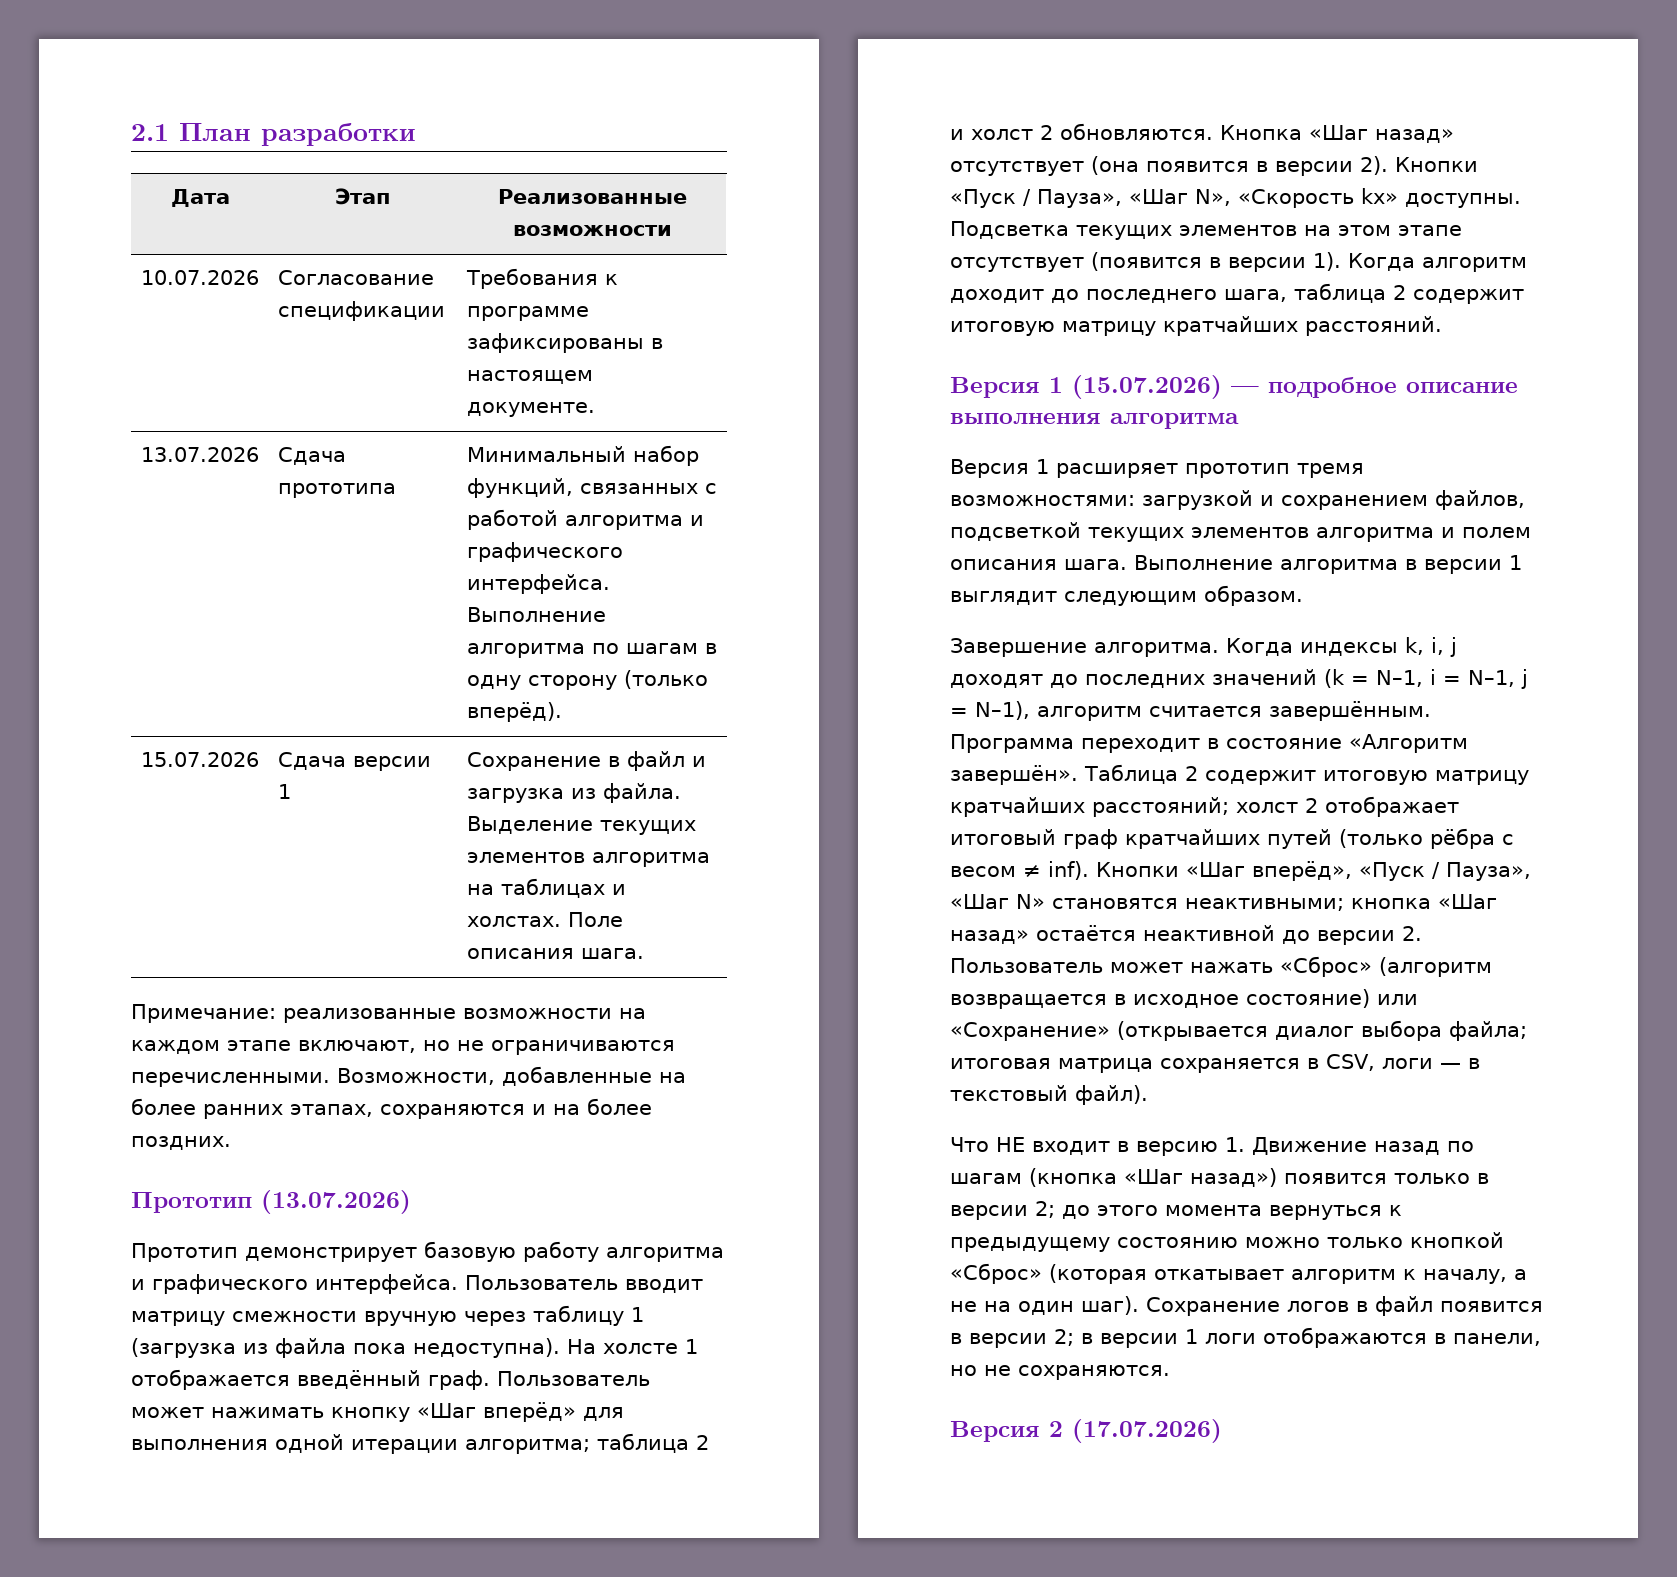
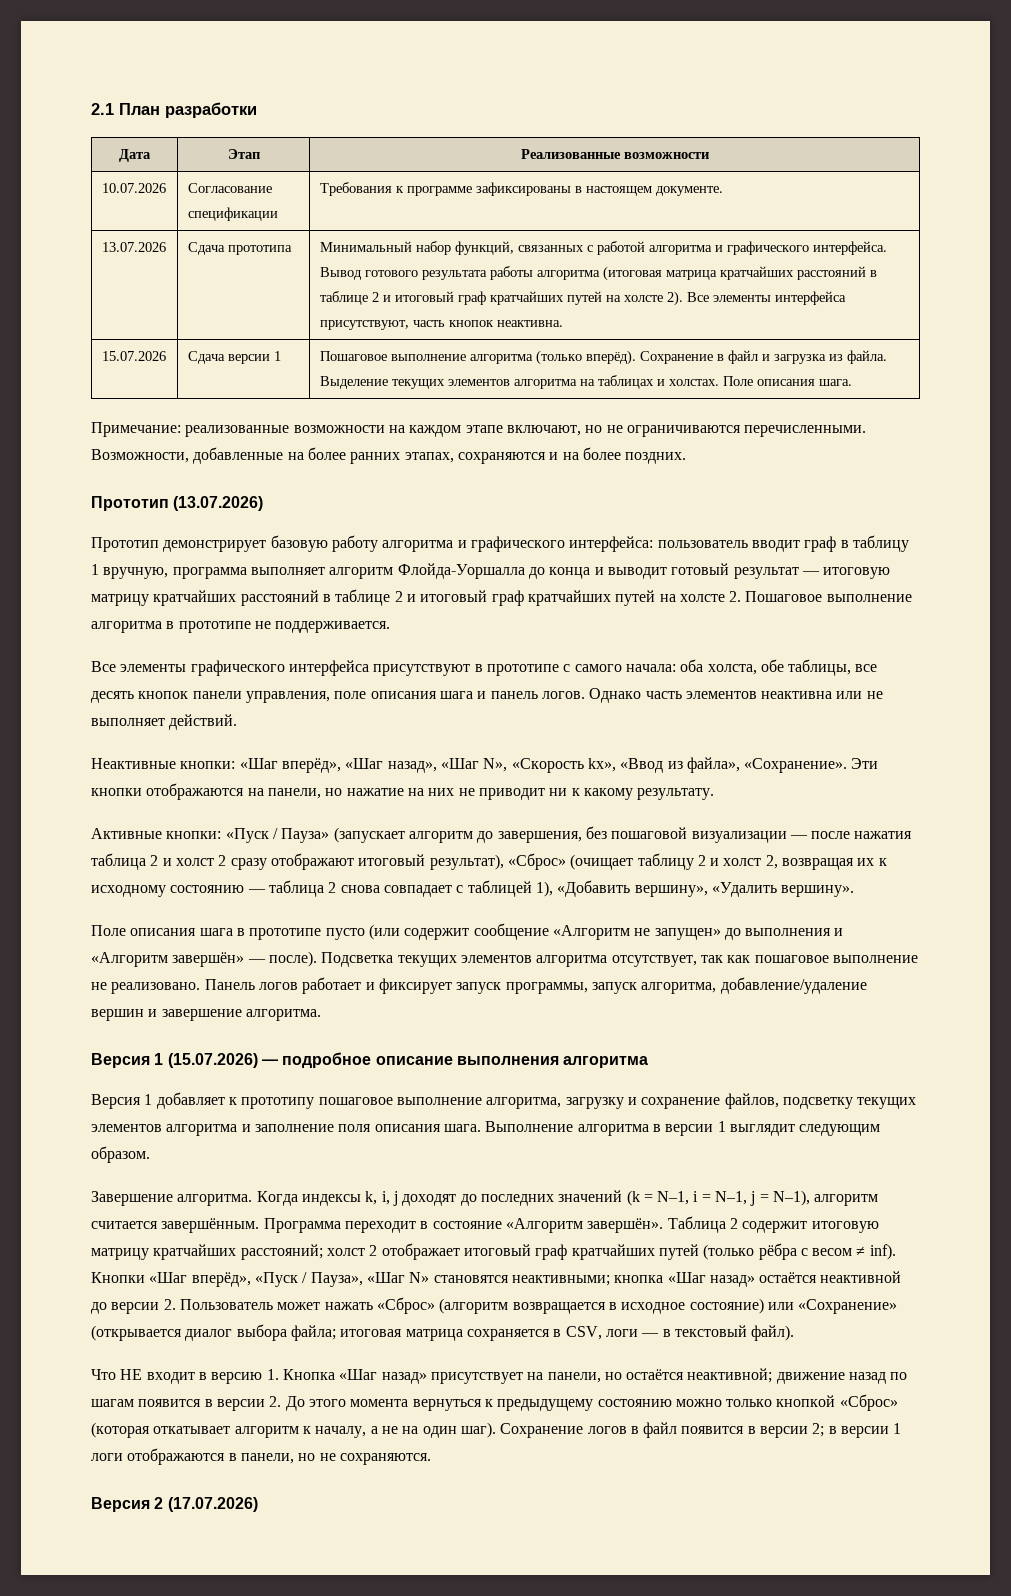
[466,607,606,622] [466,643,717,658] [466,670,708,690] [466,702,562,722] Выполнение алгоритма по шагам в одну сторону (только вперёд). -> [319,266,877,281] [319,291,846,306] [319,320,563,330] Вывод готового результата работы алгоритма (итоговая матрица кратчайших расстояний в таблице 2 и итоговый граф кратчайших путей на холсте 2). Все элементы интерфейса присутствуют, часть кнопок неактивна.
(291, 791) none -> [319,350,636,365] Пошаговое выполнение алгоритма (только вперёд).
[315,1274,703,1294] [131,1305,644,1326] [131,1338,698,1358] [131,1369,650,1390] [131,1402,624,1422] [131,1434,590,1454] интерфейса. Пользователь вводит матрицу смежности вручную через таблицу 1 (загрузка из файла пока недоступна). На холсте 1 отображается введённый граф. Пользователь может нажимать кнопку «Шаг вперёд» для выполнения одной итерации алгоритма; -> [569,535,909,552] [91,563,891,579] [91,589,912,606] [91,621,391,633] [91,659,878,676] [91,688,883,703] [91,714,238,730] [91,757,879,773] [91,783,715,800] [91,826,913,843] интерфейса: пользователь вводит граф в таблицу 1 вручную, программа выполняет алгоритм Флойда‑Уоршалла до конца и выводит готовый результат — итоговую матрицу кратчайших расстояний в таблице 2 и итоговый граф кратчайших путей на холсте 2. Пошаговое выполнение алгоритма в прототипе не поддерживается. // Все элементы графического интерфейса присутствуют в прототипе с самого начала: оба холста, обе таблицы, все десять кнопок панели управления, поле описания шага и панель логов. Однако часть элементов неактивна или не выполняет действий. // Неактивные кнопки: «Шаг вперёд», «Шаг назад», «Шаг N», «Скорость kx», «Ввод из файла», «Сохранение». Эти кнопки отображаются на панели, но нажатие на них не приводит ни к какому результату. // Активные кнопки: «Пуск / Пауза» (запускает алгоритм до завершения, без пошаговой визуализации — после нажатия
[1060,123,1454,143] [950,156,1478,176] [950,188,1521,208] [950,221,1462,240] [950,252,1527,272] [950,283,1524,304] [950,316,1442,336] обновляются. Кнопка «Шаг назад» отсутствует (она появится в версии 2). Кнопки «Пуск / Пауза», «Шаг N», «Скорость kx» доступны. Подсветка текущих элементов на этом этапе отсутствует (появится в версии 1). Когда алгоритм доходит до последнего шага, таблица 2 содержит итоговую матрицу кратчайших расстояний. -> [230,853,887,870] [91,880,855,897] [91,923,844,940] [91,951,918,967] [91,977,867,994] [91,1009,321,1021] сразу отображают итоговый результат), «Сброс» (очищает таблицу 2 и холст 2, возвращая их к исходному состоянию — таблица 2 снова совпадает с таблицей 1), «Добавить вершину», «Удалить вершину». // Поле описания шага в прототипе пусто (или содержит сообщение «Алгоритм не запущен» до выполнения и «Алгоритм завершён» — после). Подсветка текущих элементов алгоритма отсутствует, так как пошаговое выполнение не реализовано. Панель логов работает и фиксирует запуск программы, запуск алгоритма, добавление/удаление вершин и завершение алгоритма.
[1056,463,1364,478] [950,490,1525,510] [950,522,1081,541] расширяет прототип тремя возможностями: загрузкой и сохранением файлов, подсветкой -> [156,1092,853,1109] добавляет к прототипу пошаговое выполнение алгоритма, загрузку и сохранение файлов, подсветку
[1462,527,1531,538] полем -> [254,1124,372,1132] заполнение поля
[1252,1137,1474,1155] [950,1168,1489,1187] [950,1201,1090,1220] Движение назад по шагам (кнопка «Шаг назад») появится только в версии 2; до -> [282,1368,908,1384] [91,1396,305,1411] Кнопка «Шаг назад» присутствует на панели, но остаётся неактивной; движение назад по шагам появится в версии 2. До

